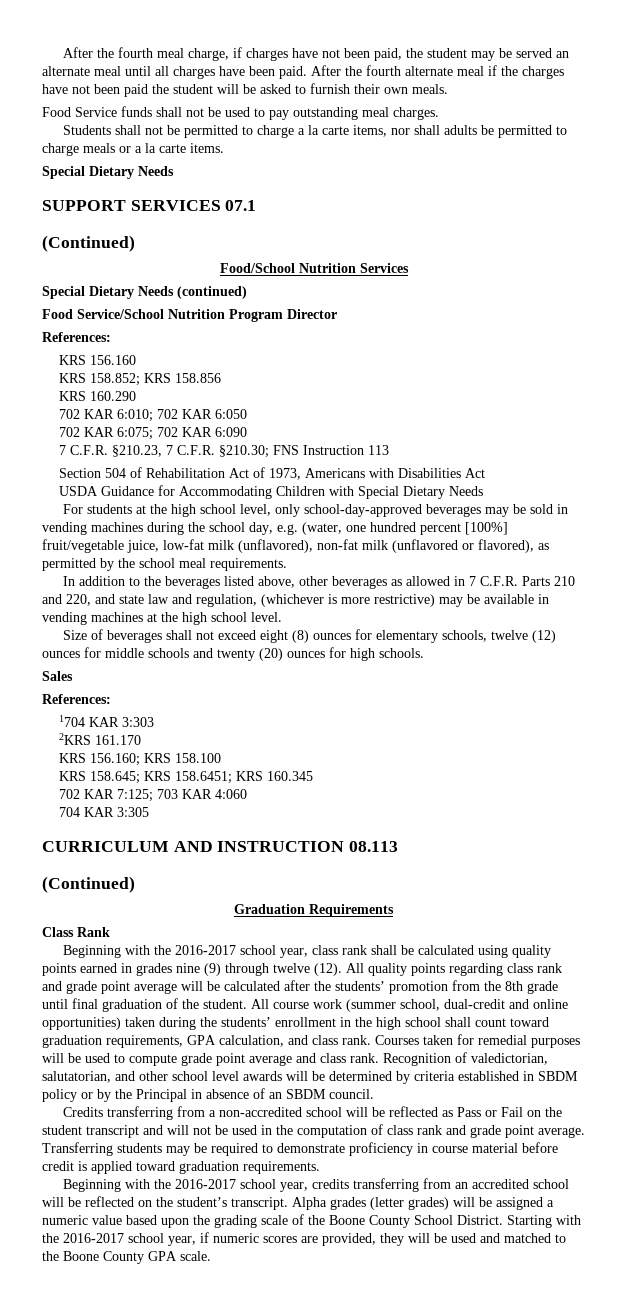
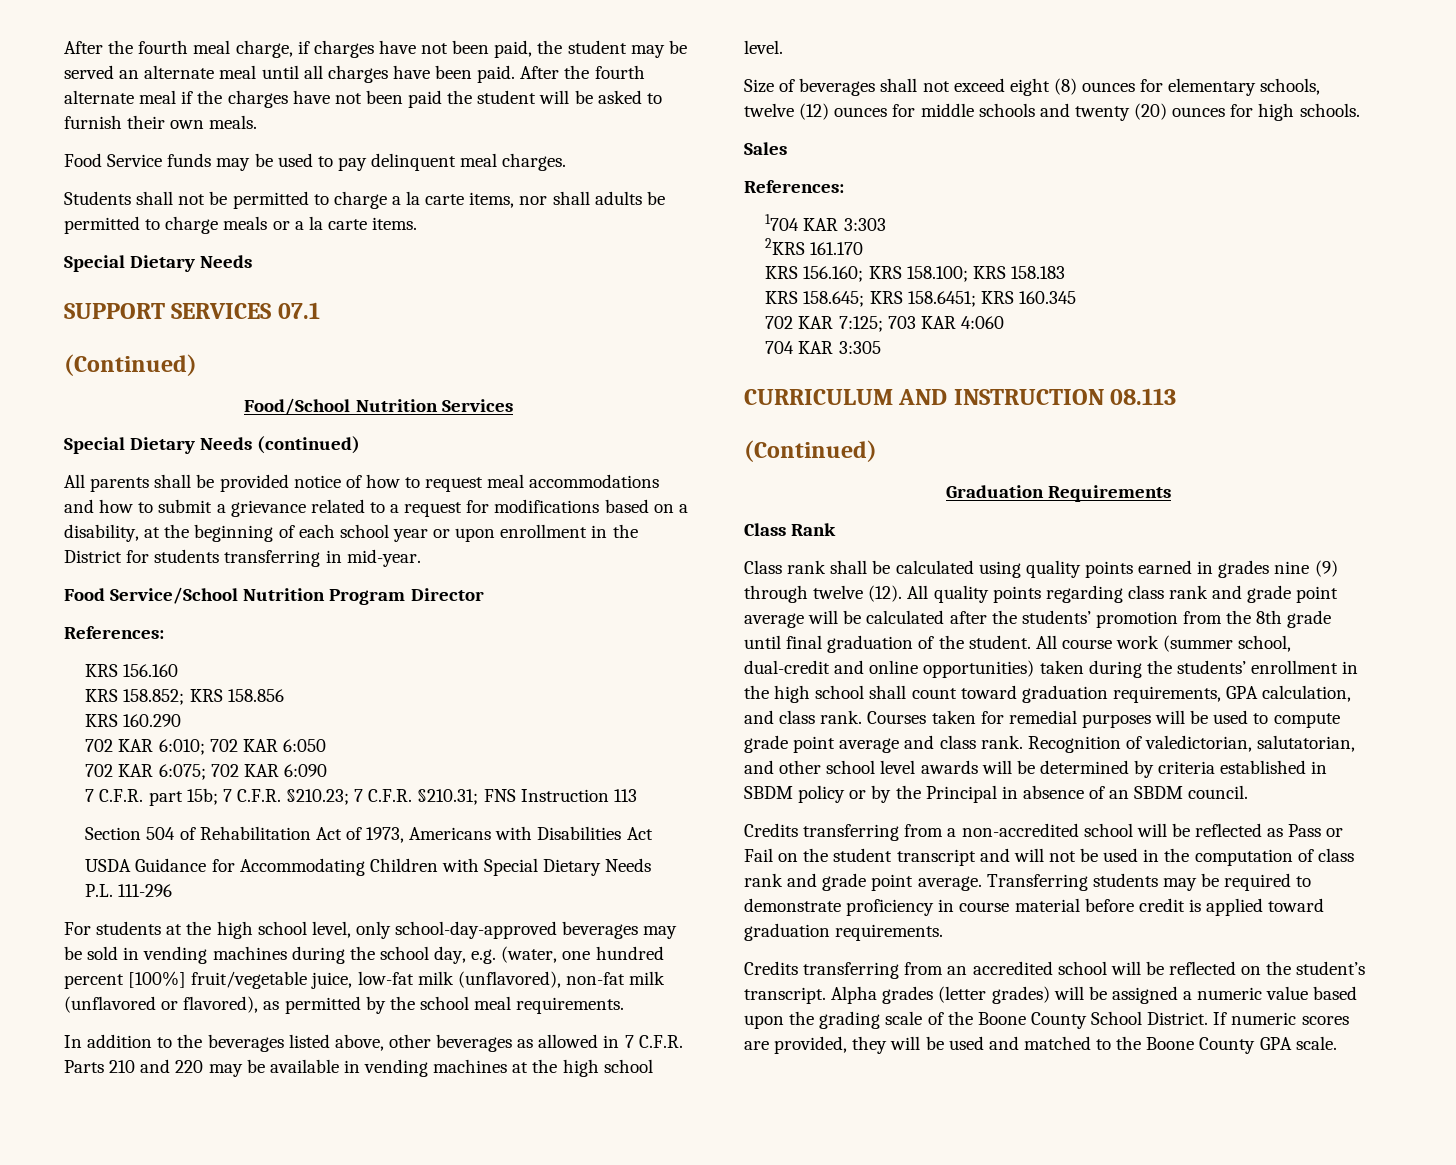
[156,107,204,117] shall not -> [216,158,251,171] may
[293,107,358,120] outstanding -> [371,153,457,171] delinquent
(247, 292) none -> [64,474,660,492] [64,499,688,517] [64,524,638,542] [64,549,421,567] // All parents shall be provided notice of how to request meal accommodations and how to submit a grievance related to a request for modifications based on a disability, at the beginning of each school year or upon enrollment in the District for students transferring in mid-year.
[111,445,269,458] §210.23, 7 C.F.R. §210.30; -> [148,788,479,806] part 15b; 7 C.F.R. §210.23; 7 C.F.R. §210.31;
(483, 491) none -> [85,884,173,897] // P.L. 111-296
[66,594,435,607] 220, and state law and regulation, (whichever is more restrictive) -> [175,1060,204,1073] 220
[174,753,221,763] 158.100 -> [906,266,1065,282] 158.100; KRS 158.183
[63,945,339,958] Beginning with the 2016-2017 school year, class -> [744,560,782,574] Class
[63,1179,350,1192] Beginning with the 2016-2017 school year, credits -> [744,961,798,975] Credits
[507,1215,581,1228] [42,1232,209,1246] Starting with the 2016-2017 school year, if -> [1213,1012,1228,1025] If

